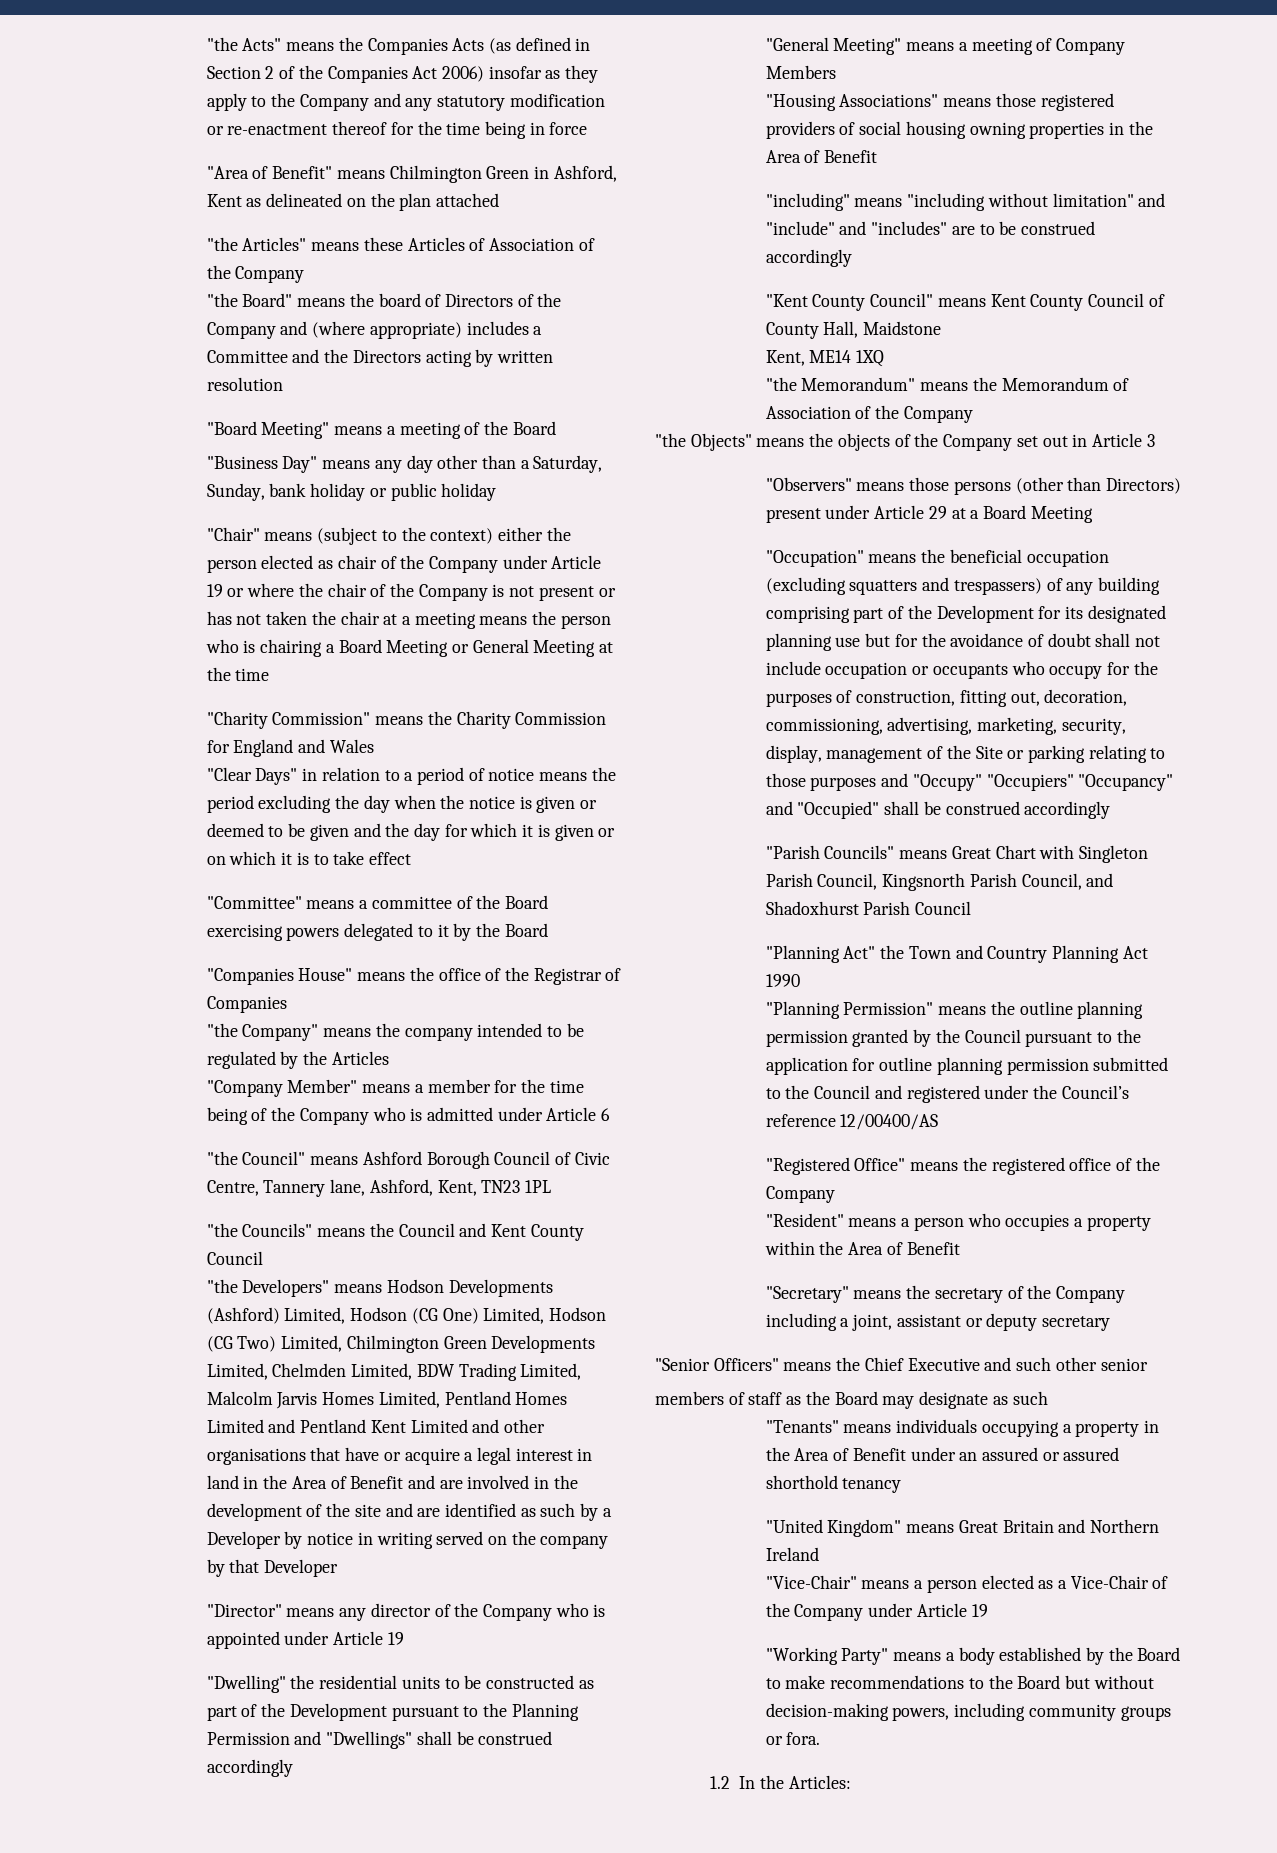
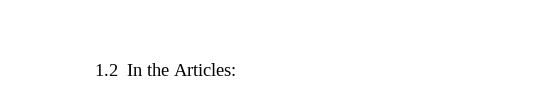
[206,37,591,55] [206,65,599,83] [206,93,605,111] [206,121,588,139] [206,165,617,183] [206,193,499,211] [206,237,595,251] [206,265,305,283] [206,293,562,307] [206,321,543,339] [206,349,553,367] [206,377,283,391] [206,421,556,439] [206,455,603,473] [206,483,497,501] [206,527,571,545] [206,555,602,573] [206,583,616,601] [206,611,611,629] [205,639,614,657] [206,667,270,681] [206,711,607,729] [206,739,374,757] [206,767,616,785] [206,795,598,813] [206,823,616,841] [206,851,411,865] [206,895,548,909] [206,923,548,941] [206,967,622,985] [206,996,287,1013] [206,1023,584,1041] [206,1051,389,1069] [206,1079,584,1097] [206,1107,611,1125] [206,1151,610,1169] [206,1179,551,1197] [206,1223,584,1241] [206,1251,263,1265] [206,1279,553,1297] [206,1307,606,1324] [206,1335,596,1353] [206,1363,582,1381] [206,1391,568,1409] [206,1419,545,1433] [206,1447,593,1465] [206,1475,578,1489] [206,1503,612,1521] [206,1531,609,1549] [206,1559,339,1577] [206,1603,606,1621] [206,1631,404,1649] [206,1675,594,1693] [206,1703,579,1721] [206,1731,553,1749] [206,1759,293,1777] [765,37,1125,55] [765,65,836,79] [765,93,1114,111] [765,121,1153,139] [765,150,878,163] [765,193,1166,211] [765,221,1095,235] [765,249,852,267] [765,293,1165,311] [765,321,942,339] [765,350,885,367] [765,377,1130,391] [765,405,973,423] [655,433,1155,451] [765,477,1181,495] [765,505,1093,523] [765,549,1109,567] [765,577,1160,595] [765,605,1166,623] [765,633,1161,651] [765,661,1158,679] [765,689,1128,707] [765,717,1126,735] [765,745,1166,763] [765,773,1174,791] [765,801,1111,819] [765,845,1148,863] [765,873,1114,891] [765,901,972,915] [765,945,1148,963] [765,974,800,987] [765,1001,1144,1019] [765,1029,1141,1047] [765,1057,1169,1075] [765,1085,1129,1103] [765,1114,939,1130] [765,1157,1160,1175] [765,1186,835,1203] [765,1213,1151,1231] [764,1241,960,1255] [765,1285,1125,1303] [765,1313,1110,1331] [655,1357,1148,1371] [655,1391,1048,1409] [765,1419,1159,1437] [765,1447,1120,1461] [765,1475,902,1493] [765,1519,1159,1537] [765,1547,819,1561] [765,1575,1169,1593] [765,1603,988,1621] [765,1647,1181,1665] [765,1675,1154,1689] [765,1703,1171,1721] [765,1732,821,1745] "the Acts" means the Companies Acts (as defined in Section 2 of the Companies Act 2006) insofar as they apply to the Company and any statutory modification or re-enactment thereof for the time being in force // "Area of Benefit" means Chilmington Green in Ashford, Kent as delineated on the plan attached // "the Articles" means these Articles of Association of the Company // "the Board" means the board of Directors of the Company and (where appropriate) includes a Committee and the Directors acting by written resolution // "Board Meeting" means a meeting of the Board // "Business Day" means any day other than a Saturday, Sunday, bank holiday or public holiday // "Chair" means (subject to the context) either the person elected as chair of the Company under Article 19 or where the chair of the Company is not present or has not taken the chair at a meeting means the person who is chairing a Board Meeting or General Meeting at the time // "Charity Commission" means the Charity Commission for England and Wales // "Clear Days" in relation to a period of notice means the period excluding the day when the notice is given or deemed to be given and the day for which it is given or on which it is to take effect // "Committee" means a committee of the Board exercising powers delegated to it by the Board // "Companies House" means the office of the Registrar of Companies // "the Company" means the company intended to be regulated by the Articles // "Company Member" means a member for the time being of the Company who is admitted under Article 6 // "the Council" means Ashford Borough Council of Civic Centre, Tannery lane, Ashford, Kent, TN23 1PL // "the Councils" means the Council and Kent County Council // "the Developers" means Hodson Developments (Ashford) Limited, Hodson (CG One) Limited, Hodson (CG Two) Limited, Chilmington Green Developments Limited, Chelmden Limited, BDW Trading Limited, Malcolm Jarvis Homes Limited, Pentland Homes Limited and Pentland Kent Limited and other organisations that have or acquire a legal interest in land in the Area of Benefit and are involved in the development of the site and are identified as such by a Developer by notice in writing served on the company by that Developer // "Director" means any director of the Company who is appointed under Article 19 // "Dwelling" the residential units to be constructed as part of the Development pursuant to the Planning Permission and "Dwellings" shall be construed accordingly // "General Meeting" means a meeting of Company Members // "Housing Associations" means those registered providers of social housing owning properties in the Area of Benefit // "including" means "including without limitation" and "include" and "includes" are to be construed accordingly // "Kent County Council" means Kent County Council of County Hall, Maidstone // Kent, ME14 1XQ // "the Memorandum" means the Memorandum of Association of the Company // "the Objects" means the objects of the Company set out in Article 3 // "Observers" means those persons (other than Directors) present under Article 29 at a Board Meeting // "Occupation" means the beneficial occupation (excluding squatters and trespassers) of any building comprising part of the Development for its designated planning use but for the avoidance of doubt shall not include occupation or occupants who occupy for the purposes of construction, fitting out, decoration, commissioning, advertising, marketing, security, display, management of the Site or parking relating to those purposes and "Occupy" "Occupiers" "Occupancy" and "Occupied" shall be construed accordingly // "Parish Councils" means Great Chart with Singleton Parish Council, Kingsnorth Parish Council, and Shadoxhurst Parish Council // "Planning Act" the Town and Country Planning Act 1990 // "Planning Permission" means the outline planning permission granted by the Council pursuant to the application for outline planning permission submitted to the Council and registered under the Council’s reference 12/00400/AS // "Registered Office" means the registered office of the Company // "Resident" means a person who occupies a property within the Area of Benefit // "Secretary" means the secretary of the Company including a joint, assistant or deputy secretary // "Senior Officers" means the Chief Executive and such other senior // members of staff as the Board may designate as such // "Tenants" means individuals occupying a property in the Area of Benefit under an assured or assured shorthold tenancy // "United Kingdom" means Great Britain and Northern Ireland // "Vice-Chair" means a person elected as a Vice-Chair of the Company under Article 19 // "Working Party" means a body established by the Board to make recommendations to the Board but without decision-making powers, including community groups or fora. // -> (94, 70) none

